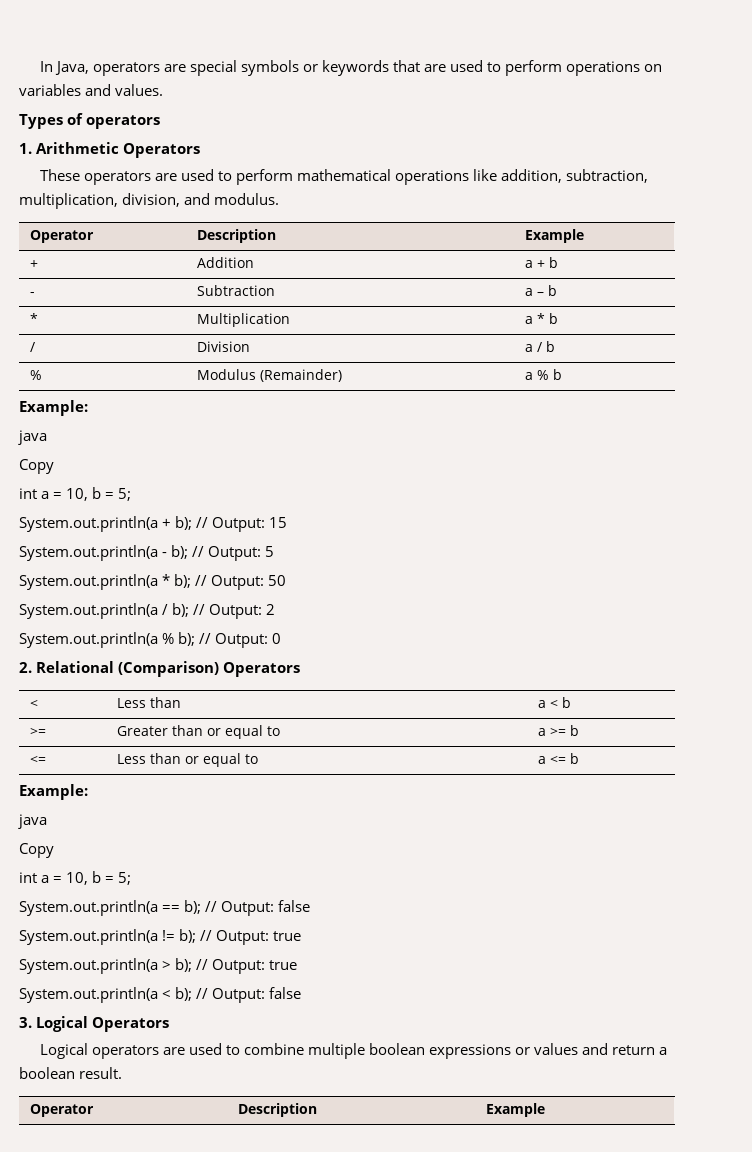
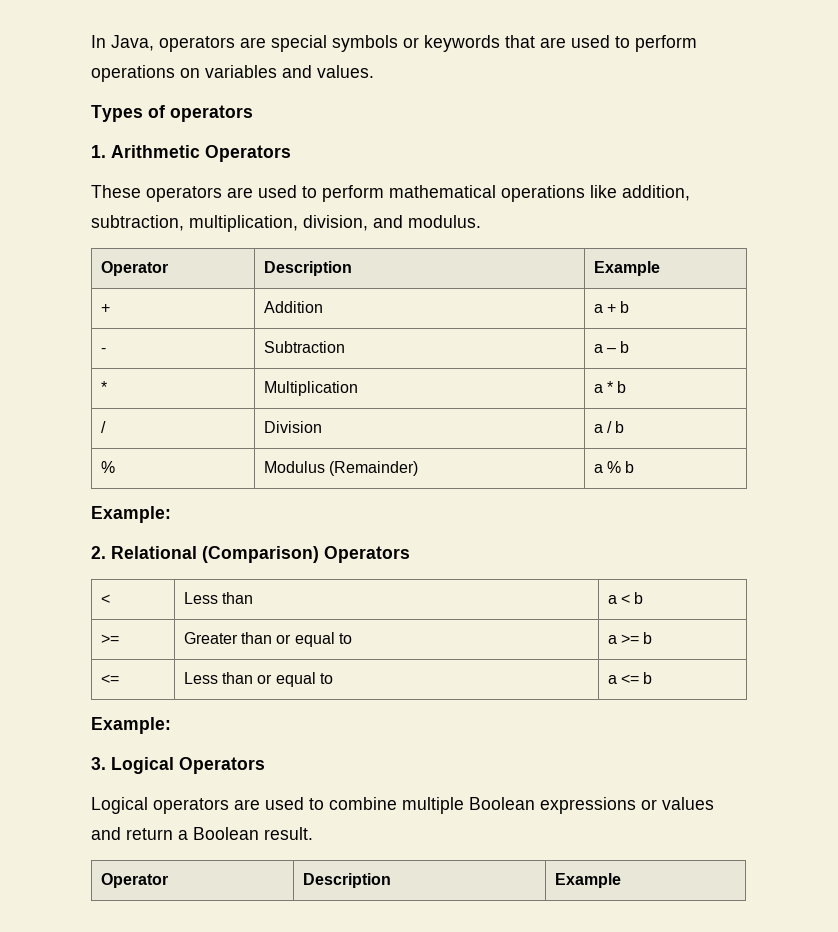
[18,430,47,445] [19,459,54,474] [19,487,132,501] [19,516,288,532] [19,545,275,561] [19,574,287,590] [19,603,276,619] [19,632,282,648] // java // Copy // int a = 10, b = 5; // System.out.println(a + b); // Output: 15 // System.out.println(a - b); // Output: 5 // System.out.println(a * b); // Output: 50 // System.out.println(a / b); // Output: 2 // System.out.println(a % b); // Output: 0 -> (171, 514) none
[18,814,47,829] [19,843,54,858] [19,871,132,885] [19,900,311,916] [19,929,302,945] [19,958,298,974] [19,987,302,1003] // java // Copy // int a = 10, b = 5; // System.out.println(a == b); // Output: false // System.out.println(a != b); // Output: true // System.out.println(a > b); // Output: true // System.out.println(a < b); // Output: false -> (171, 725) none
[368,1043,425,1055] boolean -> [469,797,535,810] Boolean
[19,1067,75,1079] boolean -> [193,827,259,840] Boolean

